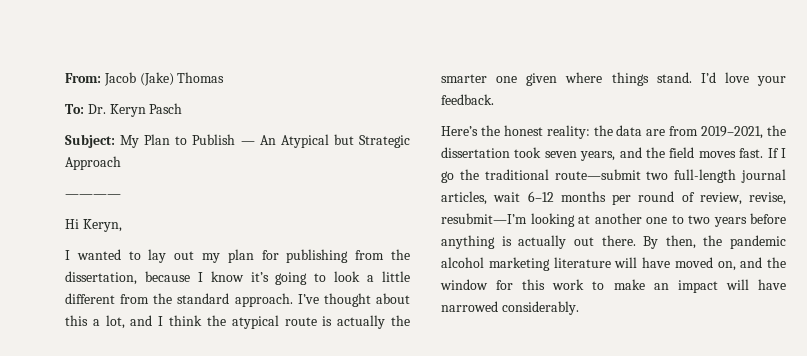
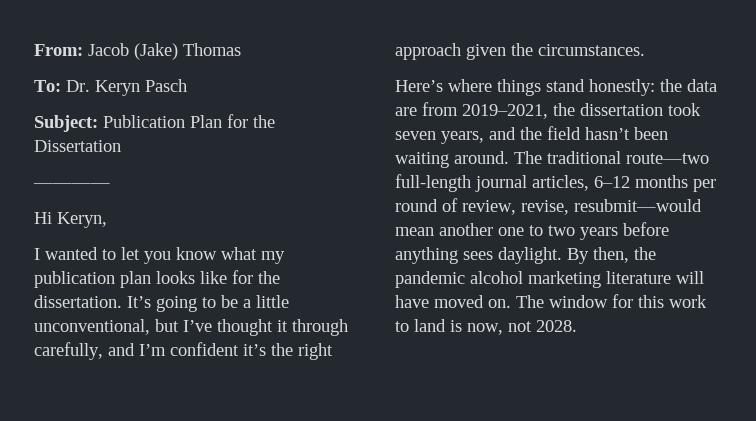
[120,134,410,148] [65,156,121,170] My Plan to Publish — An Atypical but Strategic Approach -> [103,114,275,128] [34,140,121,152] Publication Plan for the Dissertation
[148,249,411,263] [65,271,269,285] lay out my plan for publishing from the dissertation, because I know it’s -> [121,247,285,264] [34,270,280,288] [34,295,151,308] let you know what my publication plan looks like for the dissertation. It’s
[334,271,361,282] look -> [221,295,238,308] be
[65,293,410,307] [65,315,410,329] [441,72,786,86] [441,94,494,105] [441,125,590,139] different from the standard approach. I’ve thought about this a lot, and I think the atypical route is actually the smarter one given where things stand. I’d love your feedback. // Here’s the honest reality: -> [34,319,348,336] [34,342,333,360] [395,43,645,60] [395,79,655,96] unconventional, but I’ve thought it through carefully, and I’m confident it’s the right approach given the circumstances. // Here’s where things stand honestly:
[698,148,786,158] [441,169,669,183] moves fast. If I go the traditional route—submit two -> [585,127,668,140] [395,151,709,168] hasn’t been waiting around. The traditional route—two
[493,192,521,202] wait -> (589, 183) none
[441,213,590,227] resubmit—I’m looking at -> [574,199,702,212] [395,227,434,236] resubmit—would mean
[501,235,636,249] is actually out there. -> [463,247,562,264] sees daylight.
[717,257,786,271] on, and the -> [488,295,544,308] on. The
[613,279,786,293] [441,301,579,315] make an impact will have narrowed considerably. -> [414,319,577,335] land is now, not 2028.

